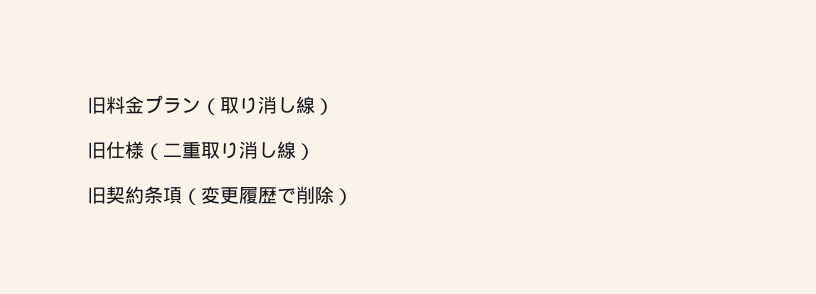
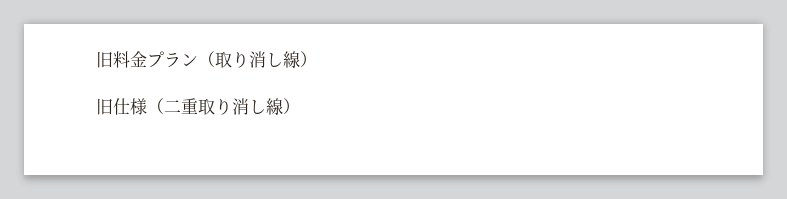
[87,186,353,205] // 旧契約条項（変更履歴で削除） -> (300, 106) none

